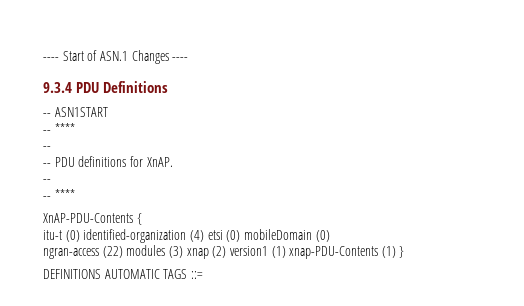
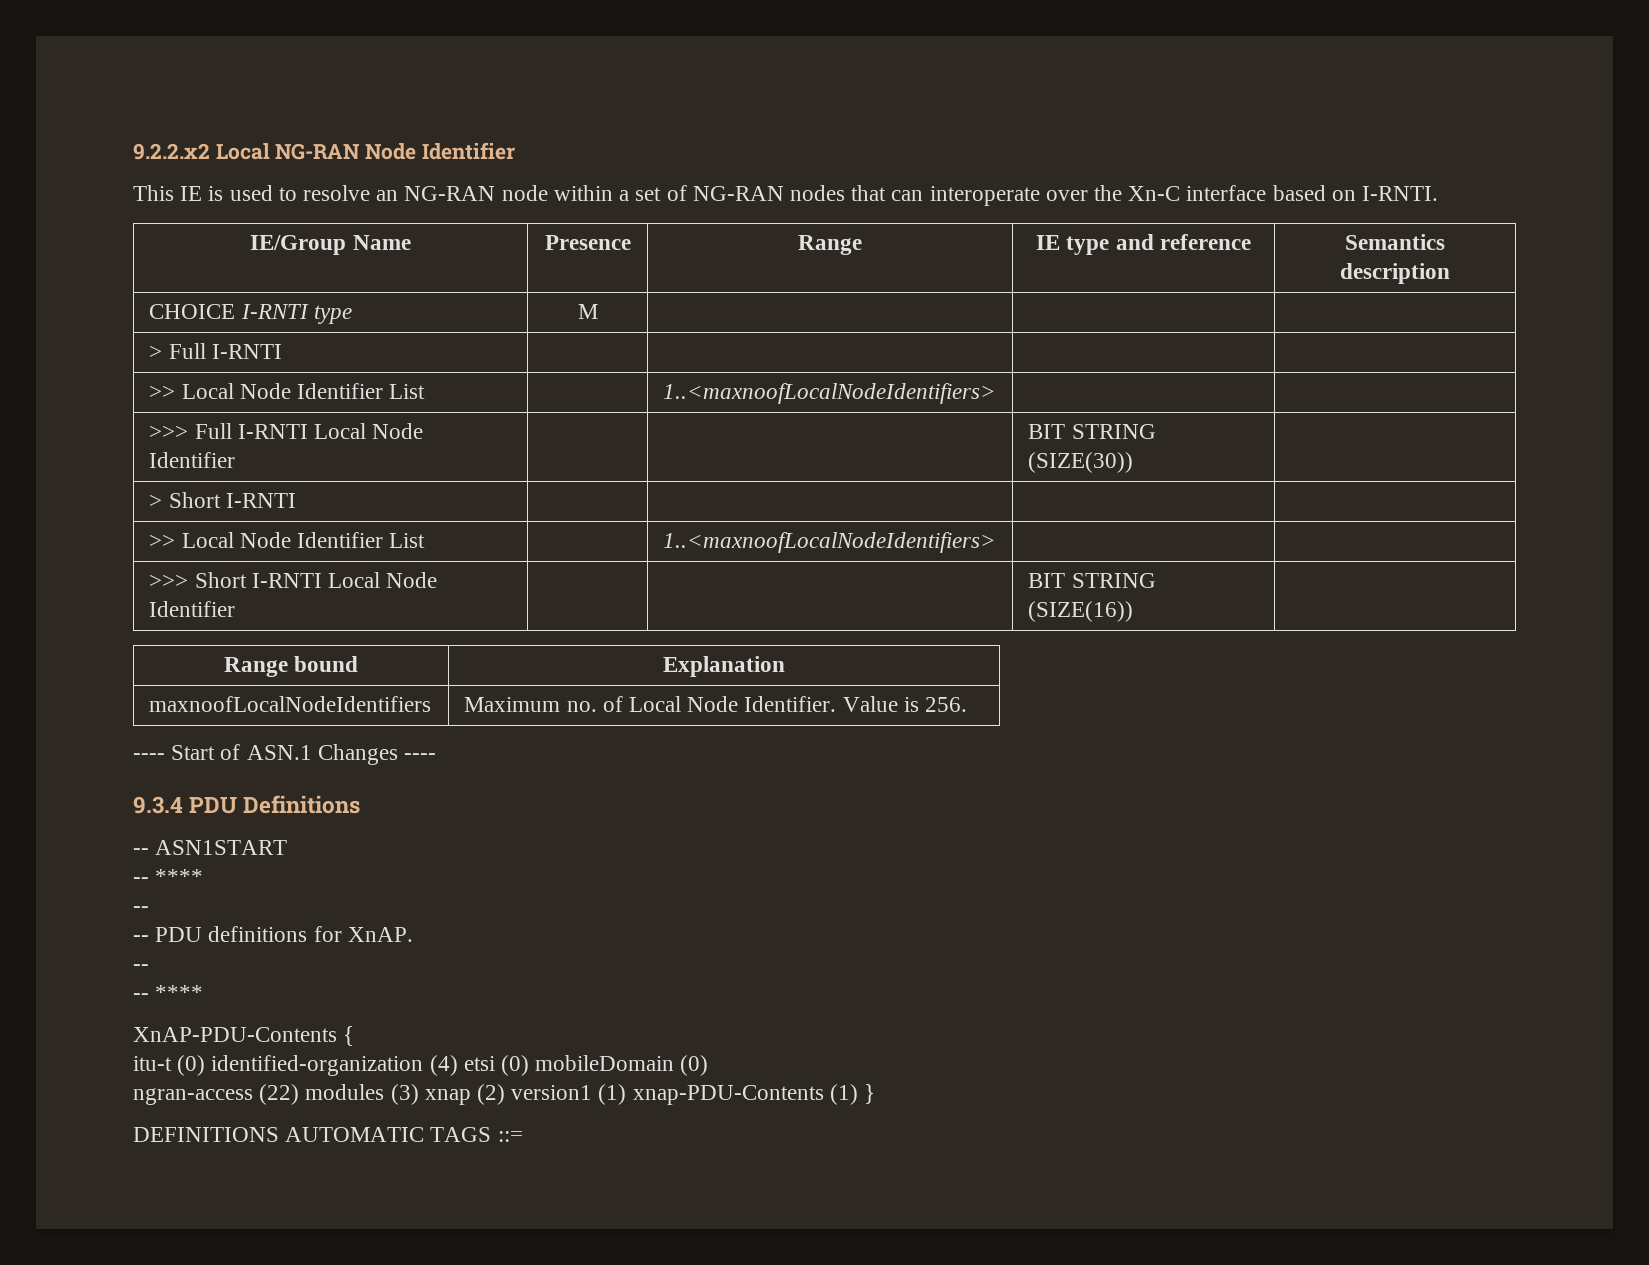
(43, 59) none -> [133,142,515,160] [133,185,1439,206] [250,235,411,255] [544,235,631,250] [798,235,863,255] [1036,234,1251,255] [1345,234,1445,250] [1340,263,1450,284] [149,304,352,324] [577,304,598,319] [149,343,282,359] [149,383,426,399] [663,383,997,404] [149,423,424,439] [149,452,236,468] [1028,424,1156,439] [1028,452,1134,473] [149,492,296,508] [149,532,426,548] [663,532,997,553] [149,572,438,588] [149,601,236,617] [1028,573,1156,588] [1028,601,1134,622] [223,656,359,677] [663,656,786,677] [149,696,432,712] [464,696,968,712] 9.2.2.x2 Local NG-RAN Node Identifier // This IE is used to resolve an NG-RAN node within a set of NG-RAN nodes that can interoperate over the Xn-C interface based on I-RNTI. // IE/Group Name | Presence | Range | IE type and reference | Semantics description // CHOICE I-RNTI type | M | | | // > Full I-RNTI | | | | // >> Local Node Identifier List | | 1..<maxnoofLocalNodeIdentifiers> | | // >>> Full I-RNTI Local Node Identifier | | | BIT STRING (SIZE(30)) | // > Short I-RNTI | | | | // >> Local Node Identifier List | | 1..<maxnoofLocalNodeIdentifiers> | | // >>> Short I-RNTI Local Node Identifier | | | BIT STRING (SIZE(16)) | // Range bound | Explanation // maxnoofLocalNodeIdentifiers | Maximum no. of Local Node Identifier. Value is 256. //

